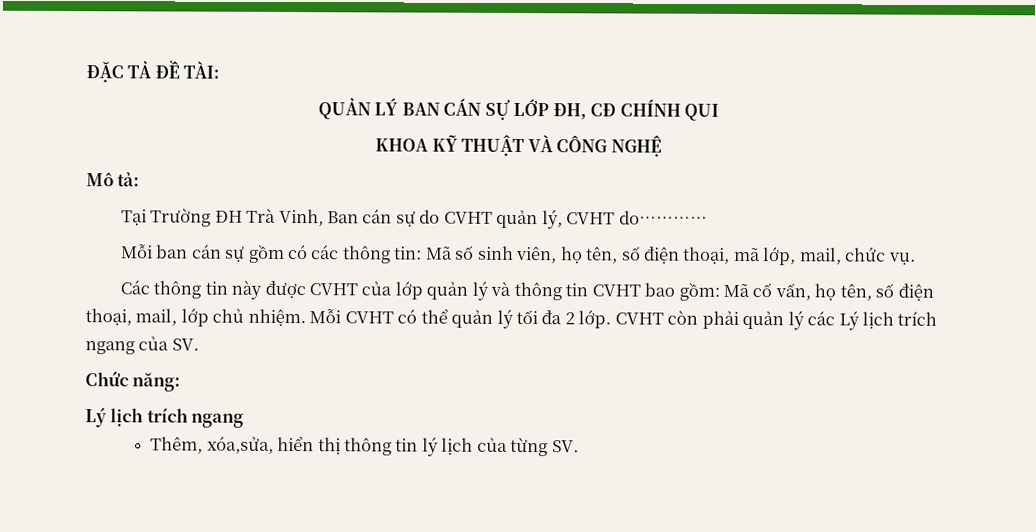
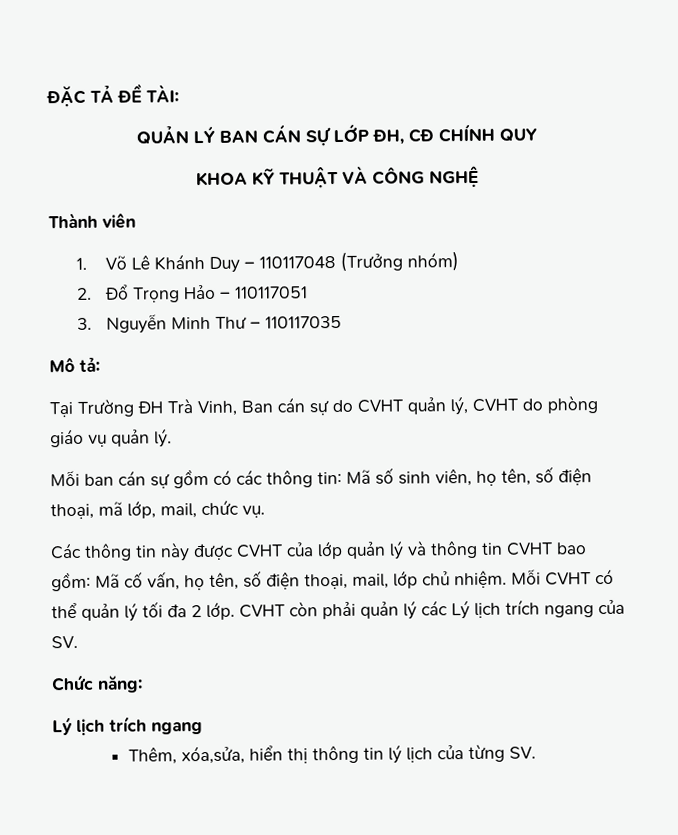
[684,103,720,121] QUI -> [499,128,537,142] QUY
(662, 146) none -> [48,212,136,229] [76,251,459,273] [77,284,308,303] [77,314,342,334] // Thành viên // 1. Võ Lê Khánh Duy – 110117048 (Trưởng nhóm) // 2. Đổ Trọng Hảo – 110117051 // 3. Nguyễn Minh Thư – 110117035
[618,210,708,225] do………… -> [522,395,598,414] [50,428,172,448] do phòng giáo vụ quản lý.

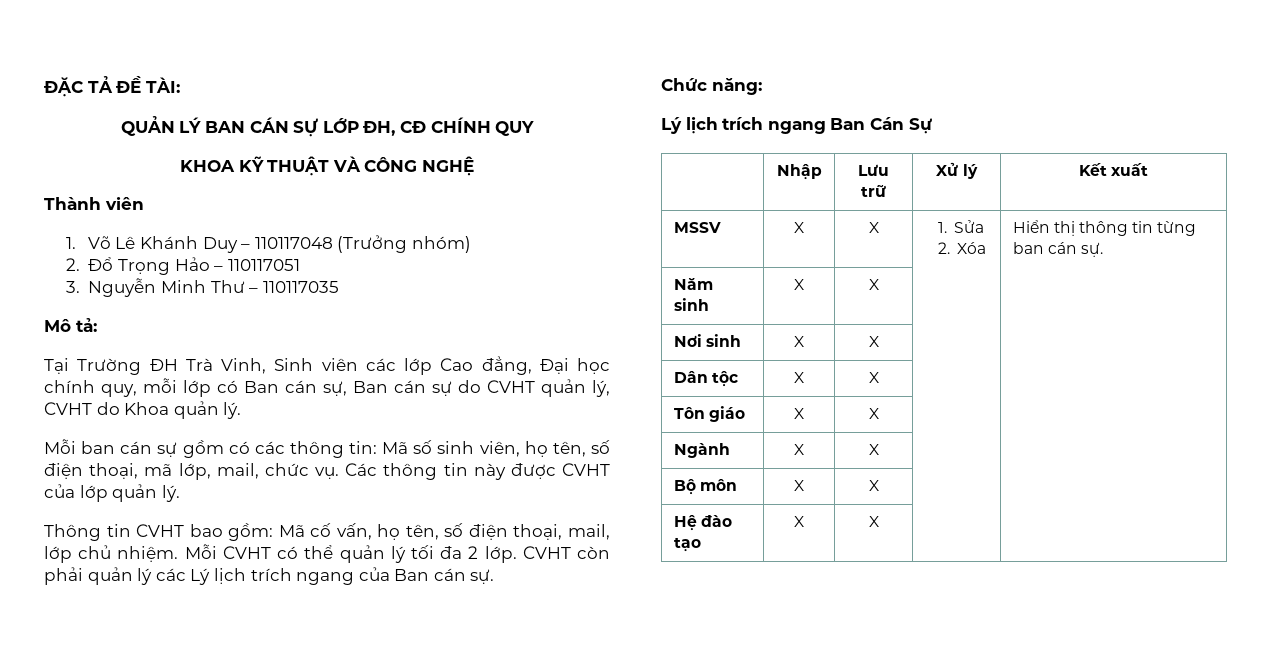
(237, 408) none -> [274,356,610,375] [44,378,347,397] Sinh viên các lớp Cao đẳng, Đại học chính quy, mỗi lớp có Ban cán sự,
[547,395,598,414] [50,428,107,448] phòng giáo vụ -> [124,402,170,415] Khoa
(265, 511) // -> (339, 473) none
[389,540,478,560] lý và thông -> [161,485,180,502] [44,524,101,541] lý. // Thông
[51,635,78,649] SV. -> [394,568,495,584] Ban cán sự.
[127,743,536,765] // Thêm, xóa,sửa, hiển thị thông tin lý lịch của từng SV. -> [830,117,932,134] [776,164,822,180] [858,164,889,176] [861,184,886,197] [936,162,978,179] [1078,163,1149,176] [673,222,721,233] [794,222,804,233] [868,222,879,233] [937,220,985,233] [937,242,987,254] [1012,220,1197,236] [1012,242,1103,257] [673,278,713,290] [673,298,709,311] [794,279,804,290] [868,279,879,290] [673,334,741,347] [794,336,804,347] [868,336,879,347] [673,371,738,387] [794,372,804,383] [868,372,879,383] [673,406,745,422] [794,408,804,419] [868,408,879,419] [673,443,730,458] [794,444,804,455] [868,444,879,455] [673,479,737,495] [794,480,804,491] [868,480,879,491] [673,515,732,531] [673,537,701,552] [794,516,804,527] [868,516,879,527] Ban Cán Sự // | Nhập | Lưu trữ | Xử lý | Kết xuất // MSSV | X | X | 1. Sửa // 2. Xóa | Hiển thị thông tin từng ban cán sự. // Năm sinh | X | X | | // Nơi sinh | X | X | | // Dân tộc | X | X | | // Tôn giáo | X | X | | // Ngành | X | X | | // Bộ môn | X | X | | // Hệ đào tạo | X | X | |

